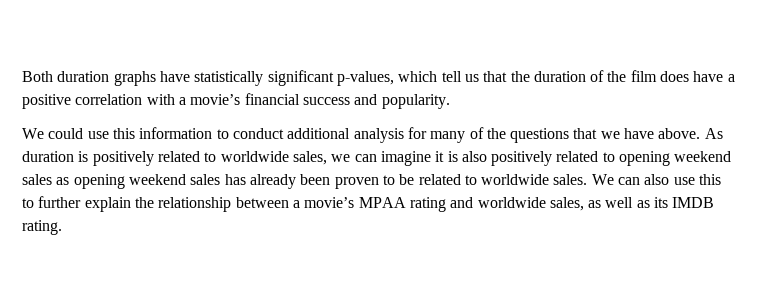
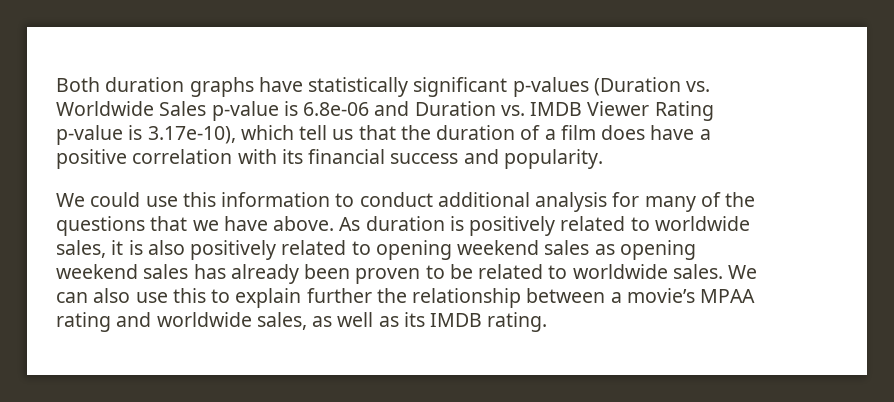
[336,71,394,86] p-values, -> [512,77,711,97] [56,101,714,121] [56,125,236,145] p-values (Duration vs. Worldwide Sales p-value is 6.8e-06 and Duration vs. IMDB Viewer Rating p-value is 3.17e-10),
[607,71,627,82] the -> [544,129,556,140] a
[178,94,241,105] a movie’s -> [281,149,303,164] its
[331,151,431,166] we can imagine -> (106, 249) none
[38,196,131,212] further explain -> [235,288,372,308] explain further

